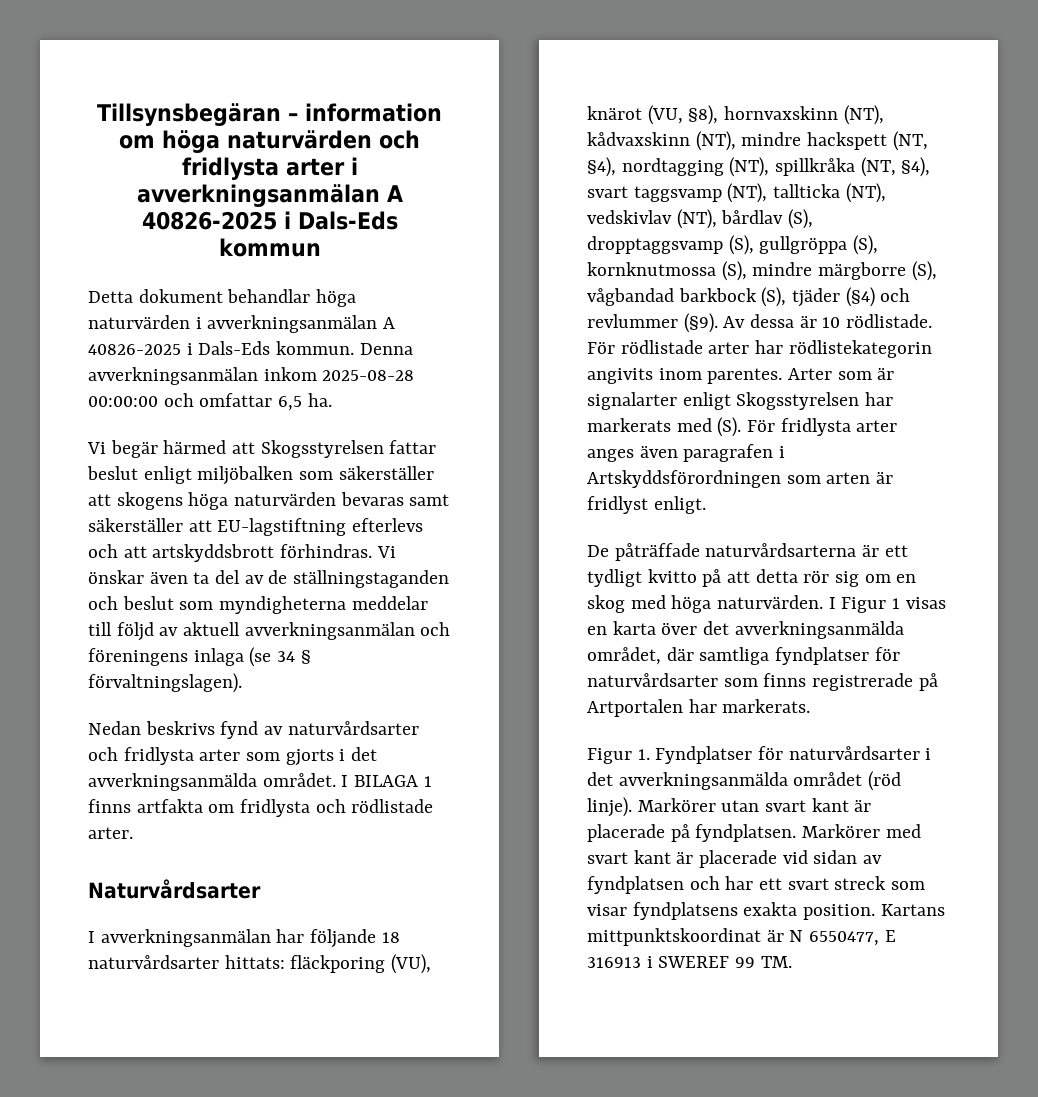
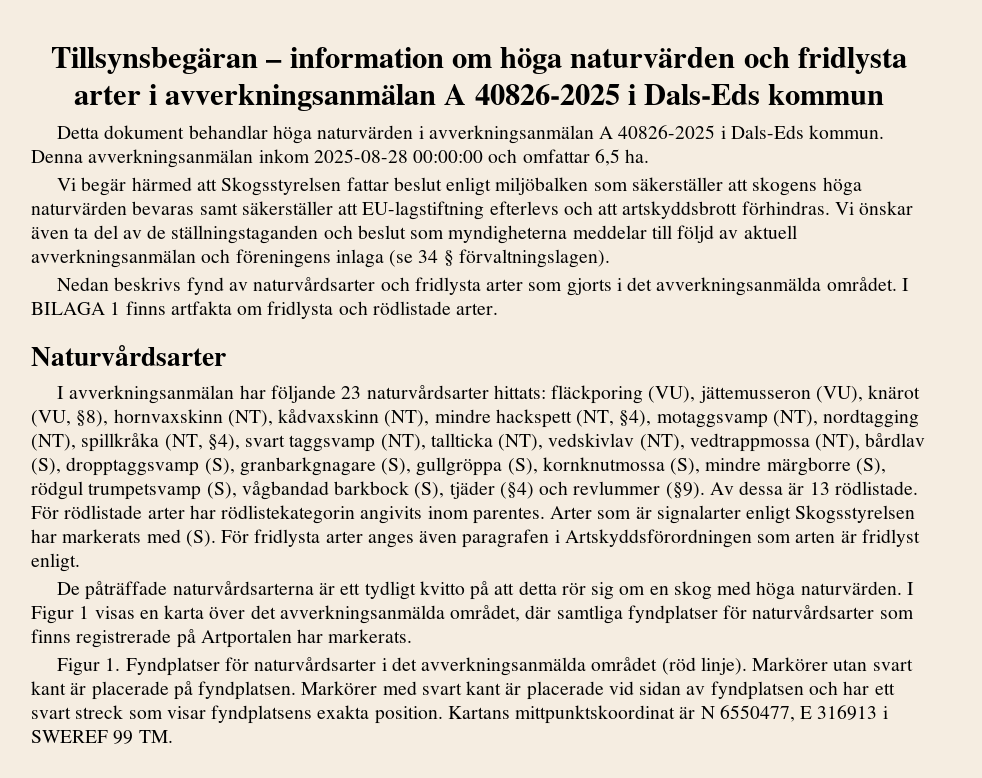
[381,932,400,943] 18 -> [341,386,362,399] 23
(432, 964) none -> [698,386,863,403] jättemusseron (VU),
(616, 167) none -> [656,410,818,428] motaggsvamp (NT),
(717, 219) none -> [689,433,861,452] vedtrappmossa (NT),
(754, 245) none -> [239,457,412,476] granbarkgnagare (S),
(937, 271) none -> [31,481,237,500] rödgul trumpetsvamp (S),
[822,317,841,328] 10 -> [809,482,830,495] 13

